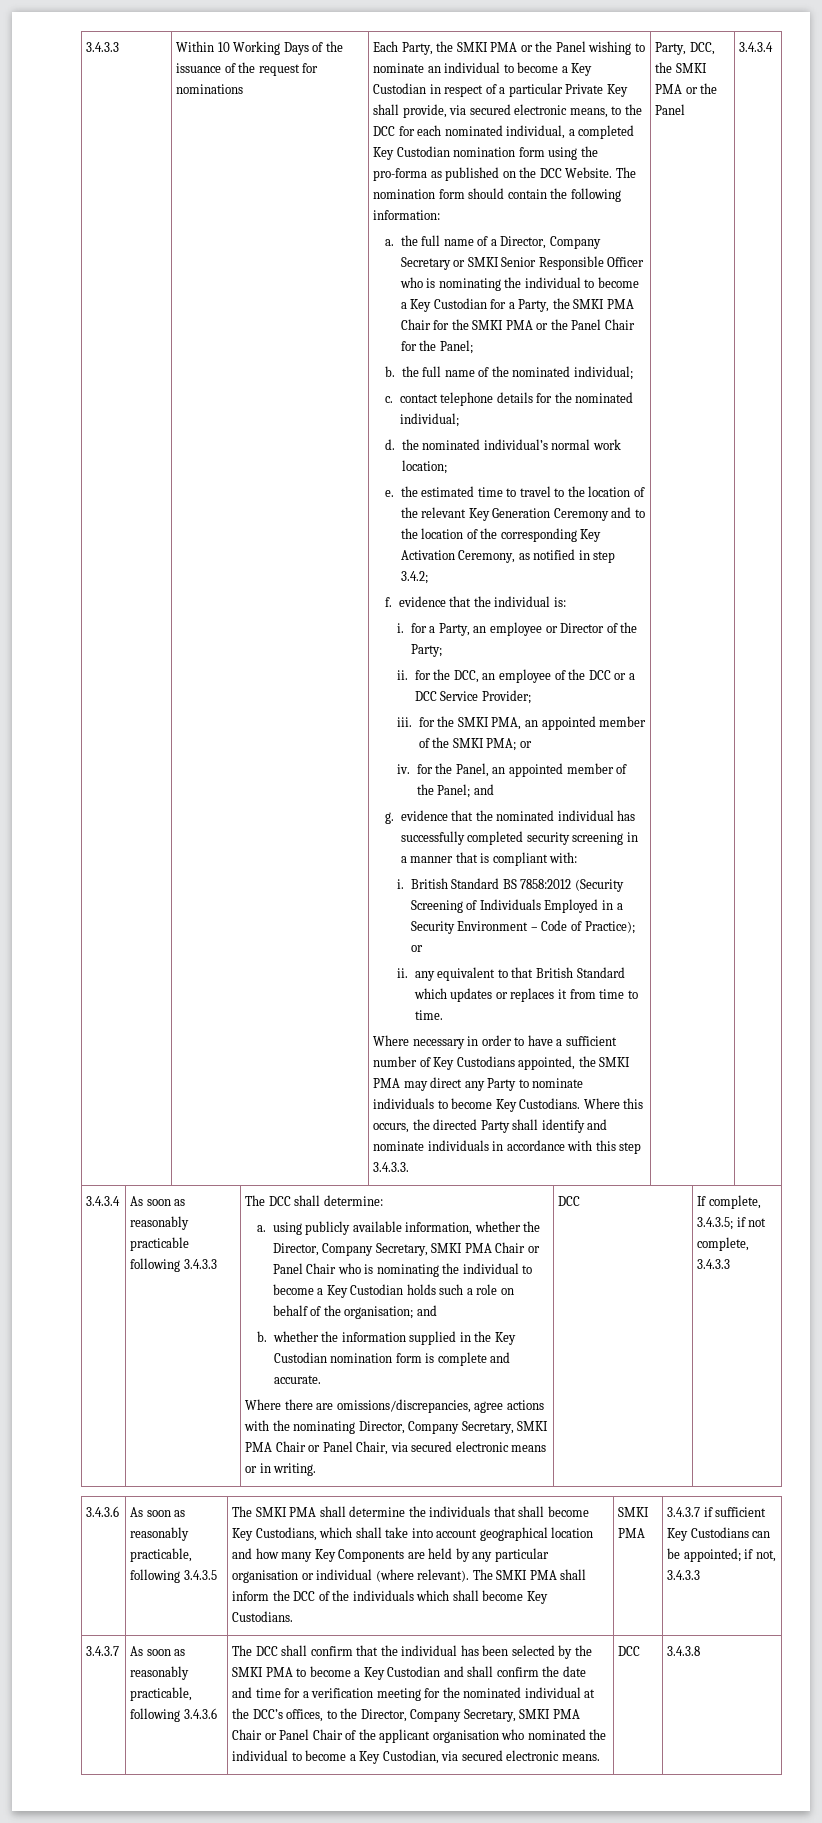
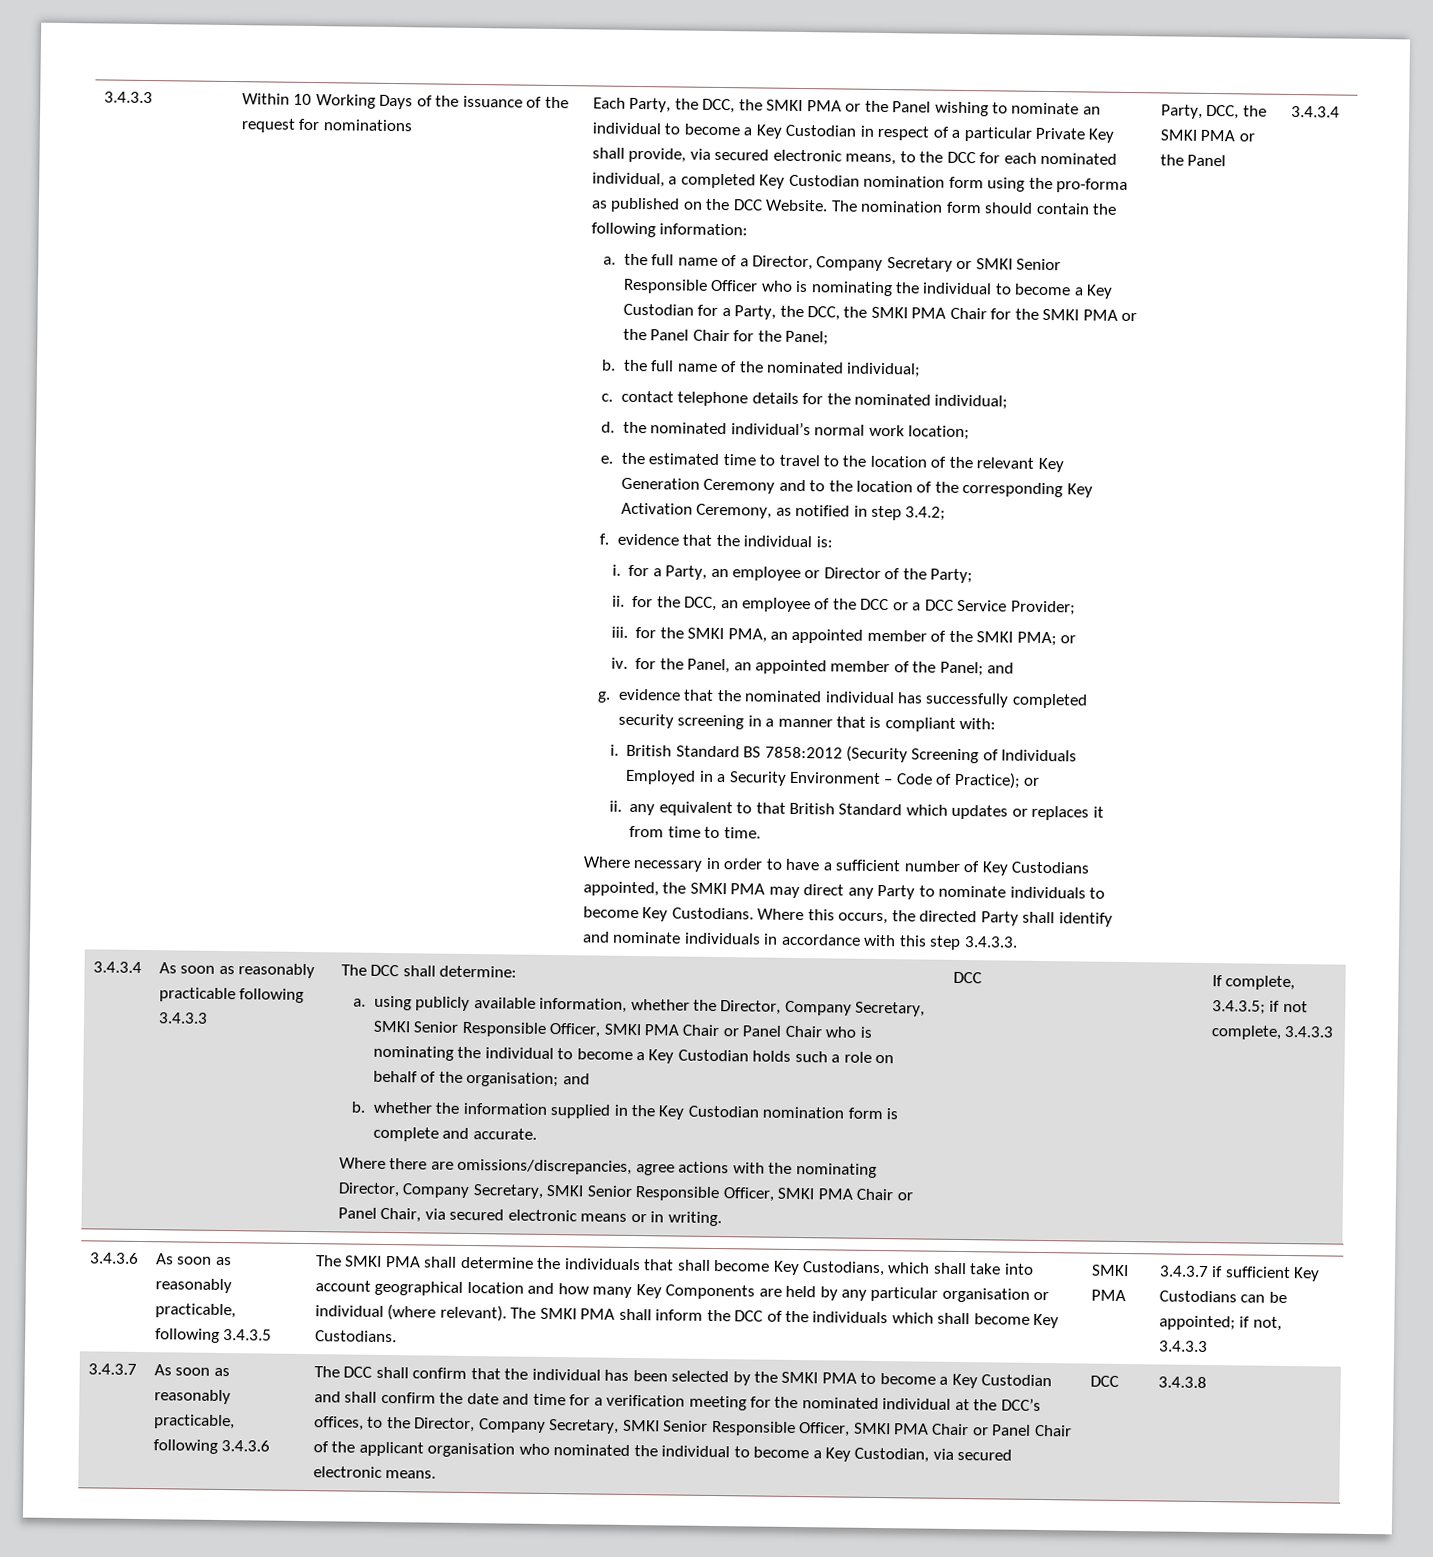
(454, 46) none -> [702,98,763,114] DCC, the
(570, 303) none -> [806,306,868,321] DCC, the
(463, 1248) none -> [413,1021,641,1038] Senior Responsible Officer, SMKI
(549, 1426) none -> [586,1185,816,1202] Senior Responsible Officer, SMKI
(551, 1714) none -> [663,1420,891,1437] Senior Responsible Officer, SMKI

